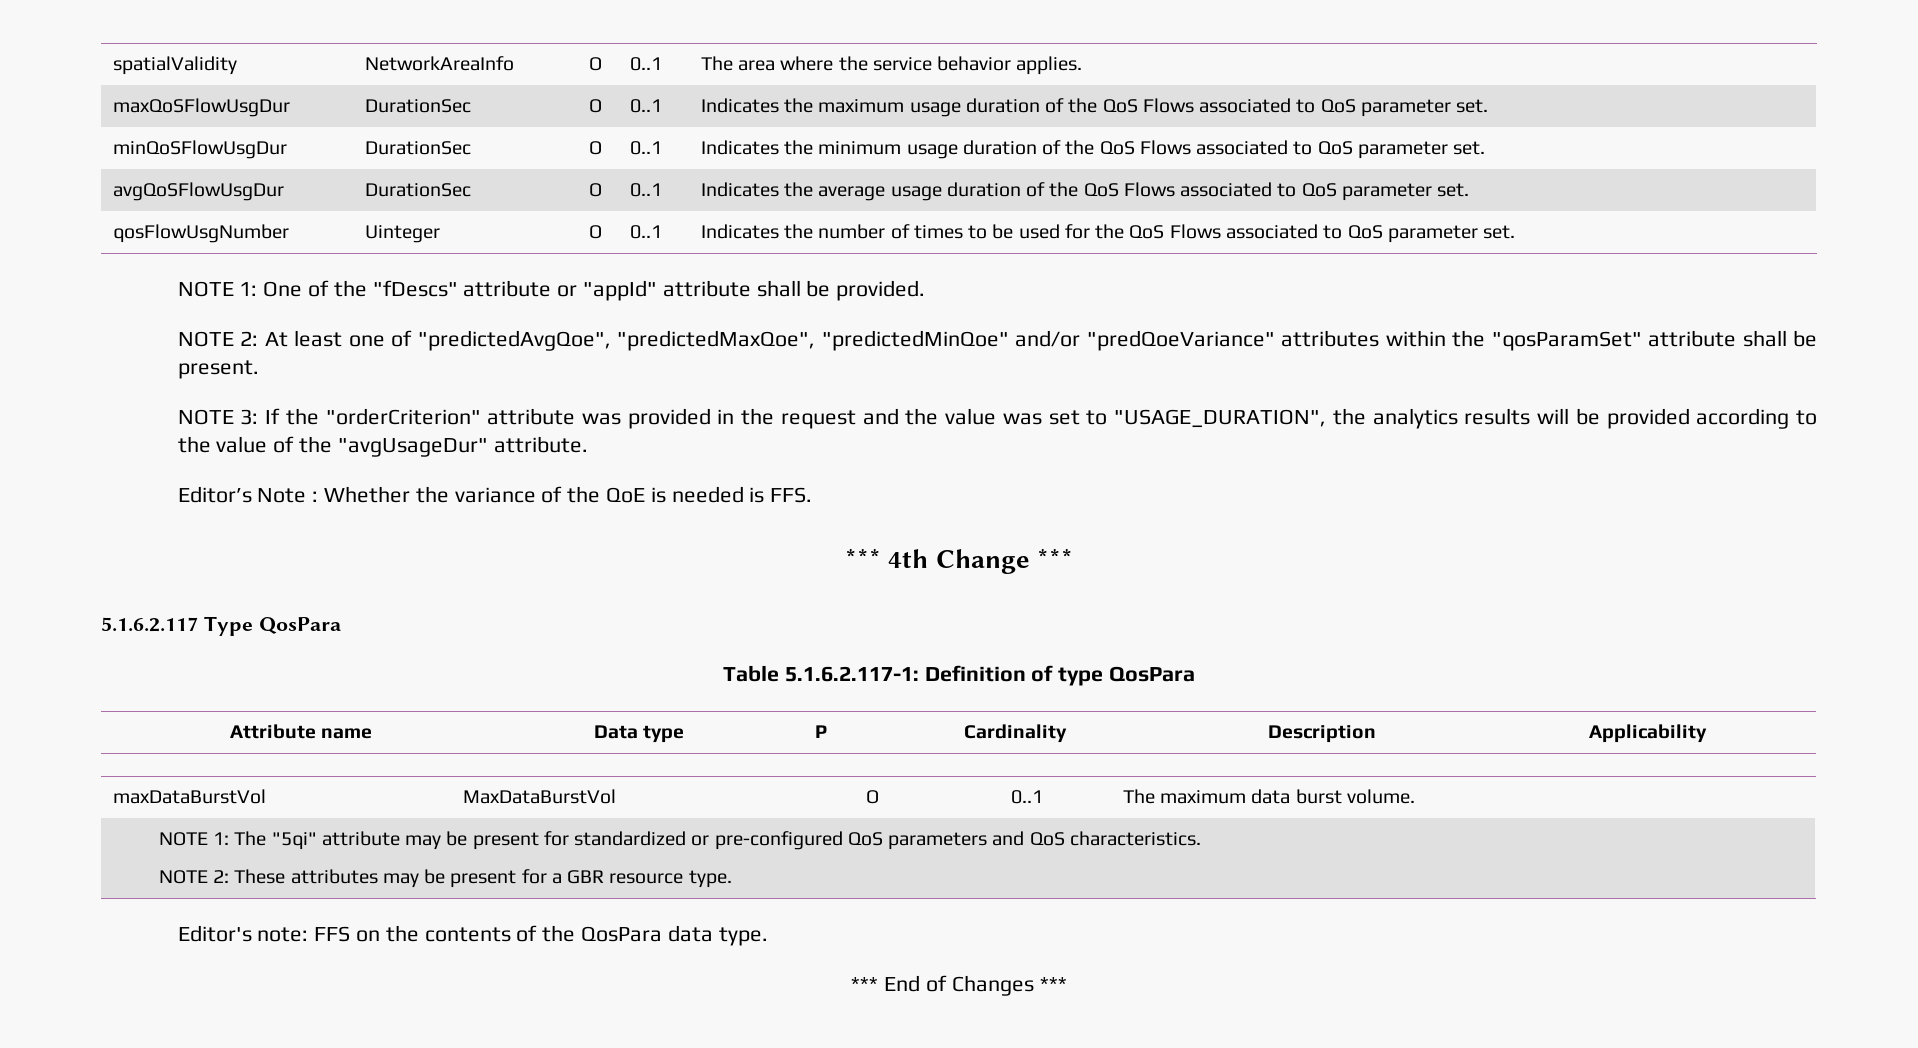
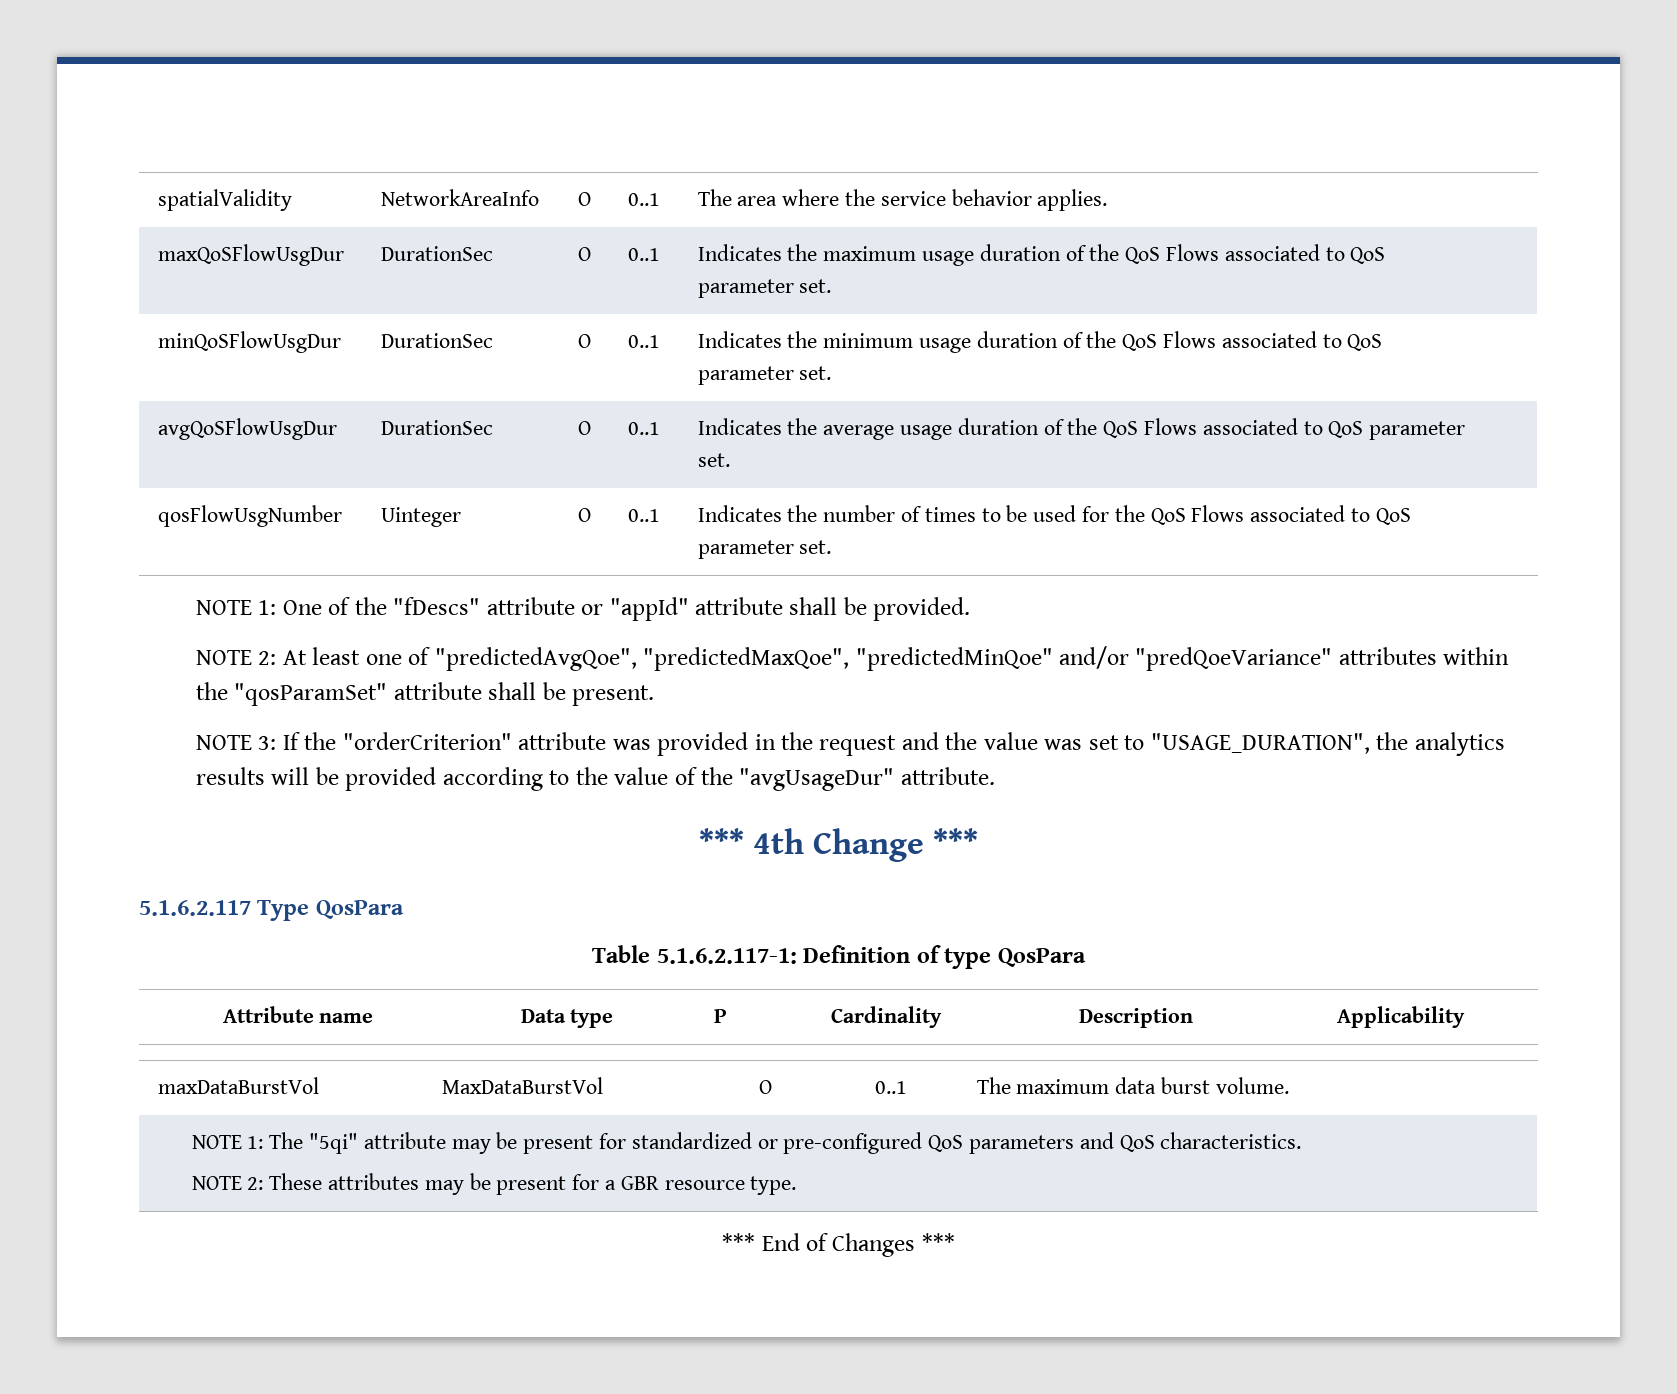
[177,486,813,503] // Editor’s Note : Whether the variance of the QoE is needed is FFS. -> (995, 776) none
[177,925,768,946] // Editor's note: FFS on the contents of the QosPara data type. -> (797, 1185) none

